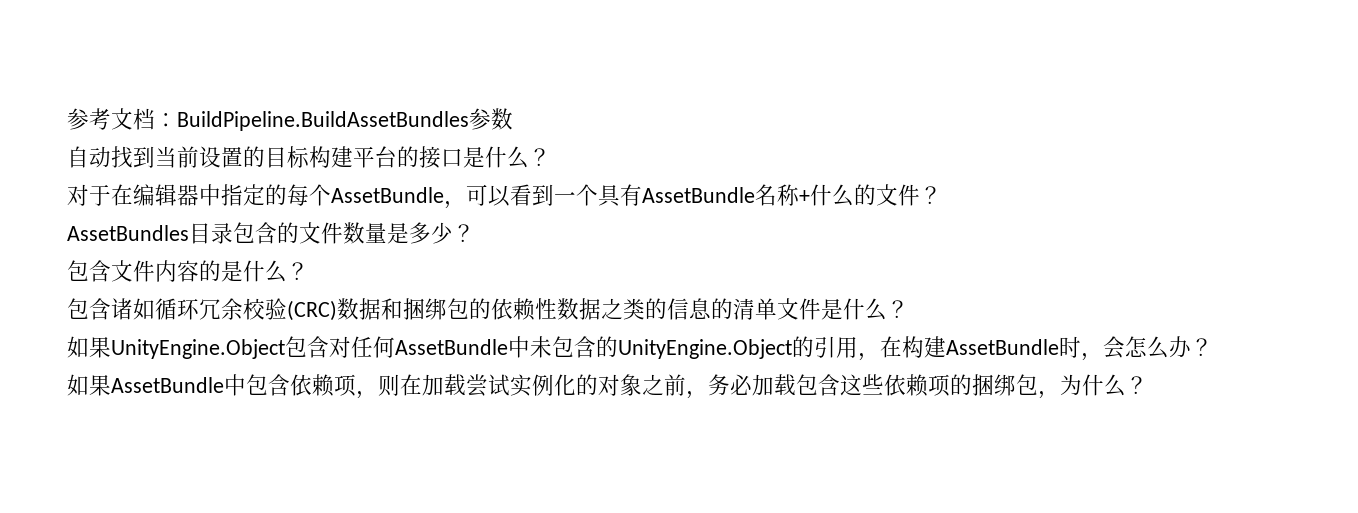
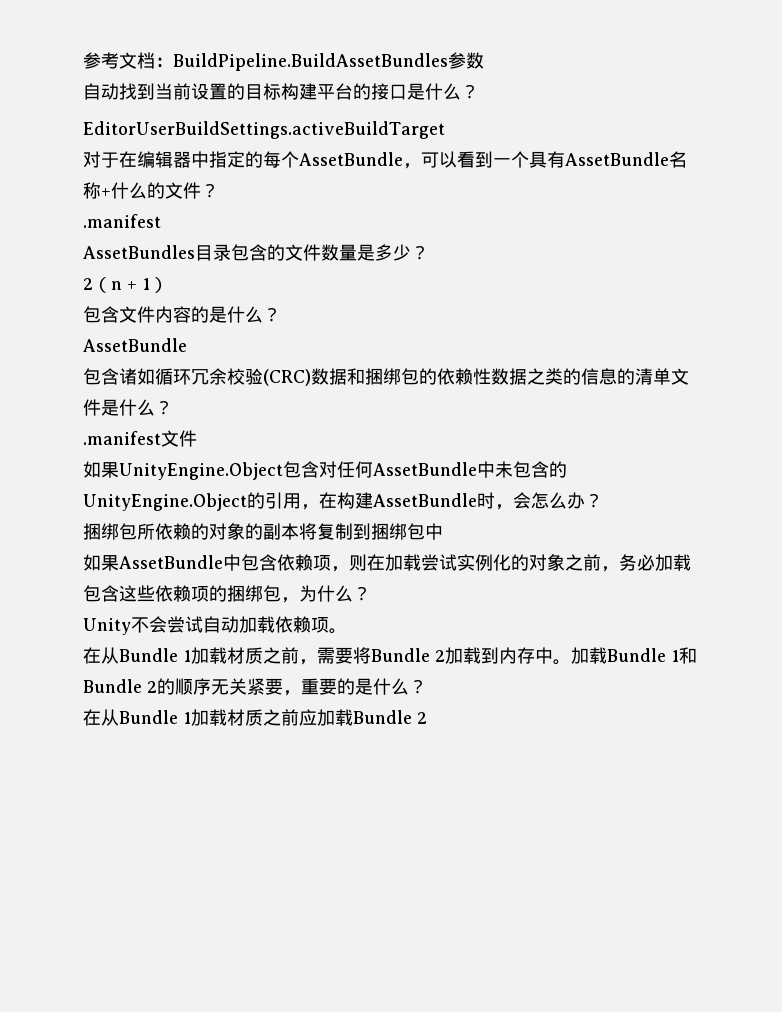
(551, 157) none -> [83,121,445,139] // EditorUserBuildSettings.activeBuildTarget
(942, 195) none -> [83,214,161,228] // .manifest
(475, 233) none -> [83,277,168,293] // 2（n + 1）
(309, 271) none -> [83,338,187,352] // AssetBundle
(909, 309) none -> [83,430,197,447] // .manifest文件
(1213, 347) none -> [83,523,443,540] // 捆绑包所依赖的对象的副本将复制到捆绑包中
(1148, 385) none -> [83,616,347,635] [83,647,697,665] [83,678,427,696] [83,709,427,726] // Unity不会尝试自动加载依赖项。 // 在从Bundle 1加载材质之前，需要将Bundle 2加载到内存中。加载Bundle 1和Bundle 2的顺序无关紧要，重要的是什么？ // 在从Bundle 1加载材质之前应加载Bundle 2

